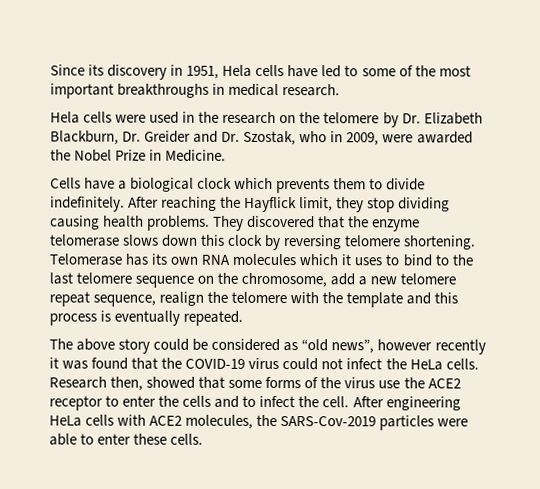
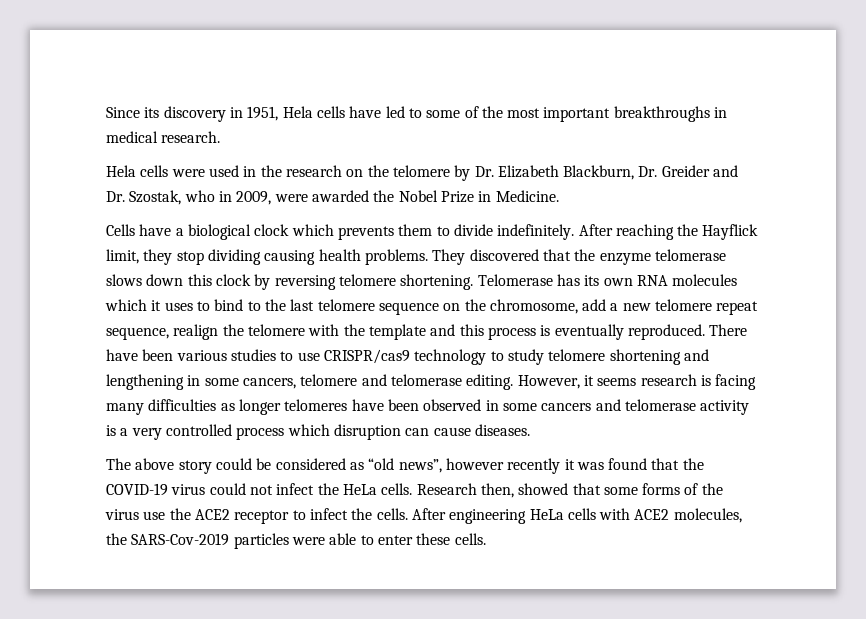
[183,310,244,326] repeated. -> [627,324,748,340] [106,349,709,365] [106,374,757,390] [106,399,750,415] [106,424,530,440] reproduced. There have been various studies to use CRISPR/cas9 technology to study telomere shortening and lengthening in some cancers, telomere and telomerase editing. However, it seems research is facing many difficulties as longer telomeres have been observed in some cancers and telomerase activity is a very controlled process which disruption can cause diseases.
[122,395,350,408] enter the cells and to infect the cell. -> [309,508,408,520] infect the cells.

